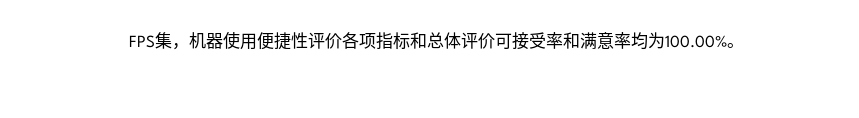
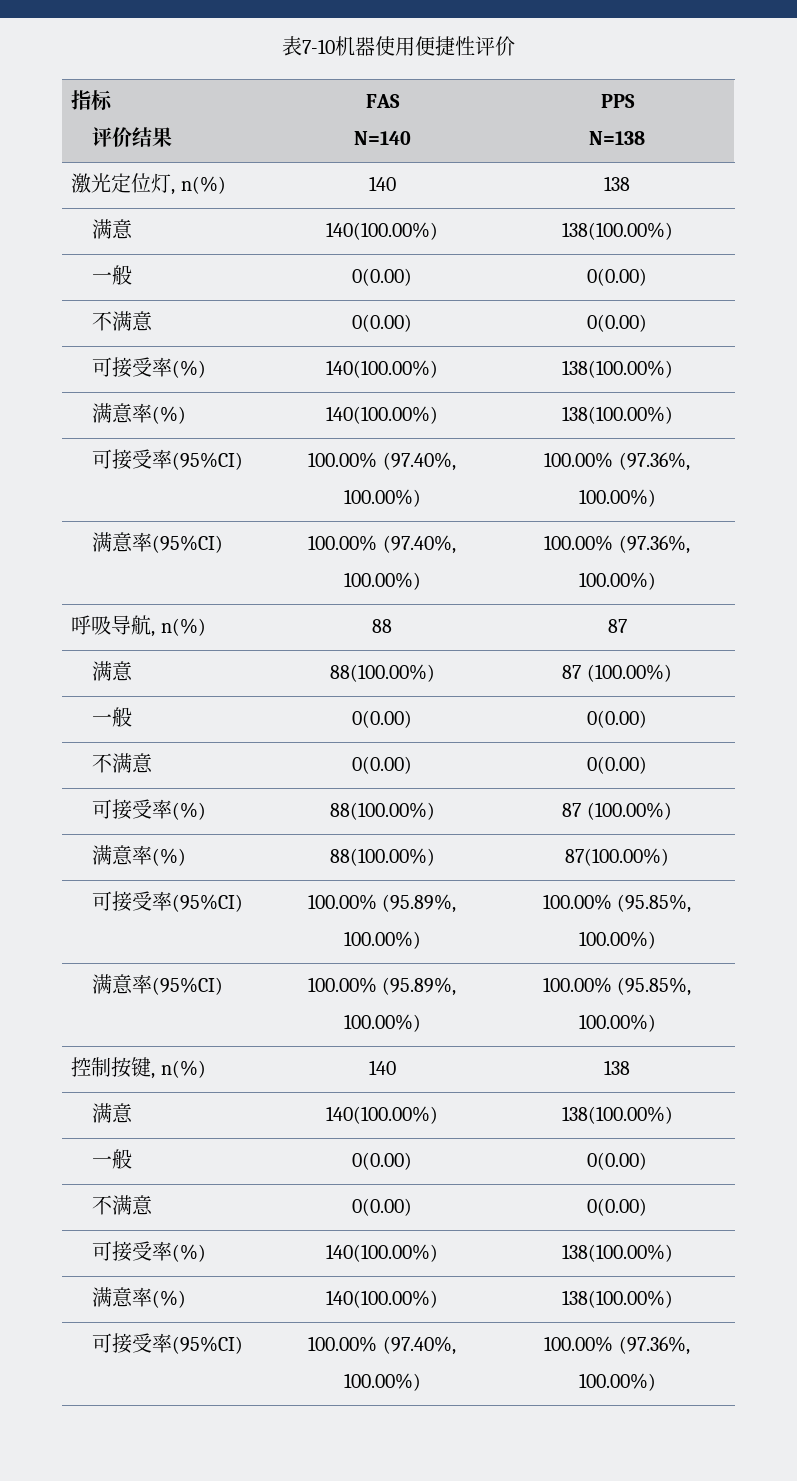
[128,32,189,50] FPS集， -> [282,36,335,56] 表7-10
[341,32,376,49] 各项 -> (515, 46) //
[409,32,744,50] 和总体评价可接受率和满意率均为100.00%。 -> [91,127,172,147] [365,94,400,108] [353,131,411,145] [600,94,635,108] [589,131,645,145] [71,173,226,195] [368,176,396,191] [604,176,630,191] [91,219,133,239] [326,222,438,240] [561,222,673,240] [91,265,132,285] [352,268,412,286] [587,268,647,286] [91,311,153,331] [352,314,412,332] [587,314,647,332] [91,357,206,378] [326,360,438,378] [561,360,673,378] [91,403,186,424] [326,406,438,424] [561,406,673,424] [91,449,243,470] [308,452,456,471] [343,489,421,507] [544,452,690,471] [578,489,656,507] [91,532,223,553] [308,535,456,554] [343,572,421,590] [544,535,690,554] [578,572,656,590] [71,615,206,637] [372,619,392,633] [607,619,627,633] [91,661,133,681] [329,664,435,682] [562,664,672,682] [91,707,132,727] [352,710,412,728] [587,710,647,728] [91,753,153,773] [352,756,412,774] [587,756,647,774] [91,799,206,820] [329,802,435,820] [562,802,672,820] [91,845,186,866] [329,848,435,866] [565,848,669,866] [91,891,243,912] [307,894,457,913] [343,931,421,949] [542,894,692,913] [578,931,656,949] [91,974,223,995] [307,977,457,996] [343,1014,421,1032] [542,977,692,996] [578,1014,656,1032] [71,1057,206,1079] [368,1060,396,1075] [604,1060,630,1075] [91,1103,133,1123] [326,1106,438,1124] [561,1106,673,1124] [91,1149,132,1169] [352,1152,412,1170] [587,1152,647,1170] [91,1195,153,1215] [352,1198,412,1216] [587,1198,647,1216] [91,1241,206,1262] [326,1244,438,1262] [561,1244,673,1262] [91,1287,186,1308] [326,1290,438,1308] [561,1290,673,1308] [91,1333,243,1354] [308,1336,456,1355] [343,1373,421,1391] [544,1336,690,1355] [578,1373,656,1391] // 评价结果 | FAS // N=140 | PPS // N=138 // 激光定位灯, n(%) | 140 | 138 // 满意 | 140(100.00%) | 138(100.00%) // 一般 | 0(0.00) | 0(0.00) // 不满意 | 0(0.00) | 0(0.00) // 可接受率(%) | 140(100.00%) | 138(100.00%) // 满意率(%) | 140(100.00%) | 138(100.00%) // 可接受率(95%CI) | 100.00% (97.40%, 100.00%) | 100.00% (97.36%, 100.00%) // 满意率(95%CI) | 100.00% (97.40%, 100.00%) | 100.00% (97.36%, 100.00%) // 呼吸导航, n(%) | 88 | 87 // 满意 | 88(100.00%) | 87 (100.00%) // 一般 | 0(0.00) | 0(0.00) // 不满意 | 0(0.00) | 0(0.00) // 可接受率(%) | 88(100.00%) | 87 (100.00%) // 满意率(%) | 88(100.00%) | 87(100.00%) // 可接受率(95%CI) | 100.00% (95.89%, 100.00%) | 100.00% (95.85%, 100.00%) // 满意率(95%CI) | 100.00% (95.89%, 100.00%) | 100.00% (95.85%, 100.00%) // 控制按键, n(%) | 140 | 138 // 满意 | 140(100.00%) | 138(100.00%) // 一般 | 0(0.00) | 0(0.00) // 不满意 | 0(0.00) | 0(0.00) // 可接受率(%) | 140(100.00%) | 138(100.00%) // 满意率(%) | 140(100.00%) | 138(100.00%) // 可接受率(95%CI) | 100.00% (97.40%, 100.00%) | 100.00% (97.36%, 100.00%)

